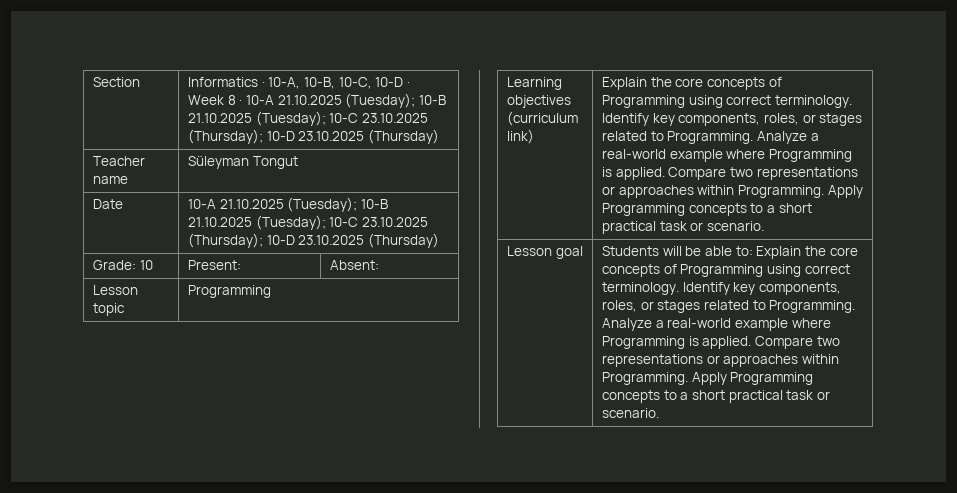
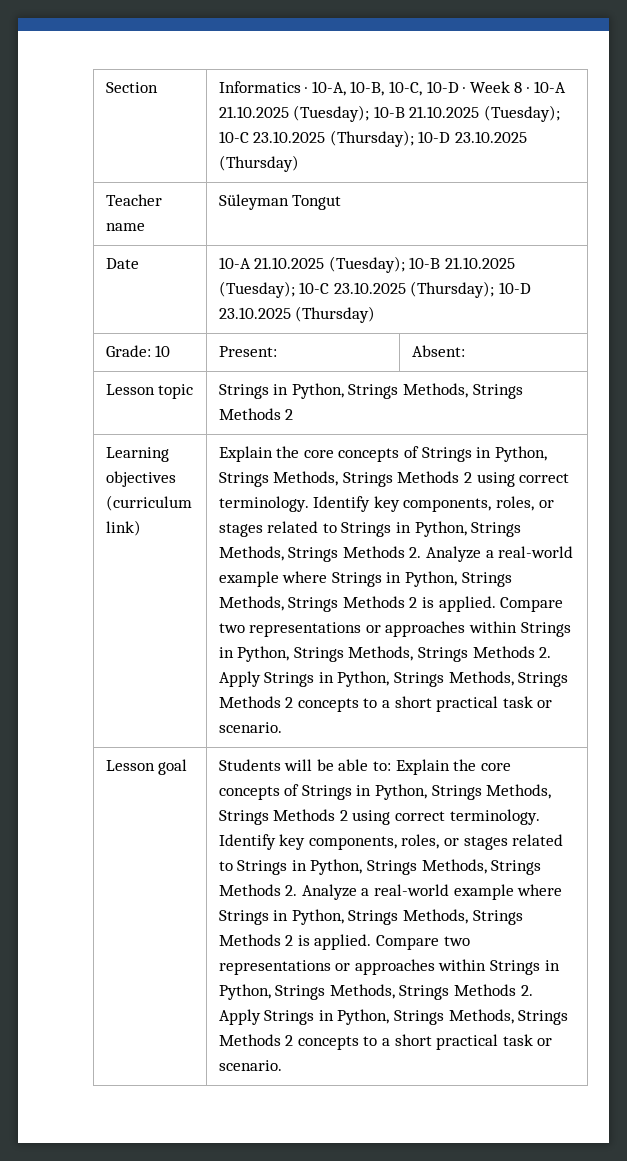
[187,285,271,298] Programming -> [218,383,523,399] [218,408,294,420] Strings in Python, Strings Methods, Strings Methods 2
[601,95,685,108] Programming -> [421,446,547,462] [218,471,473,487] Strings in Python, Strings Methods, Strings Methods 2
[667,131,819,144] [601,149,852,162] [601,167,858,180] [601,185,863,198] [601,203,685,216] Programming. Analyze a real-world example where Programming is applied. Compare two representations or approaches within Programming. Apply Programming -> [341,521,522,537] [218,546,574,562] [218,571,512,587] [218,596,564,612] [218,621,571,637] [218,646,552,662] [218,671,569,687] [218,696,294,708] Strings in Python, Strings Methods, Strings Methods 2. Analyze a real-world example where Strings in Python, Strings Methods, Strings Methods 2 is applied. Compare two representations or approaches within Strings in Python, Strings Methods, Strings Methods 2. Apply Strings in Python, Strings Methods, Strings Methods 2
[680,264,764,277] Programming -> [301,784,552,800] [218,809,348,825] Strings in Python, Strings Methods, Strings Methods 2
[769,300,856,313] [601,318,831,331] [601,336,840,349] [601,354,839,367] [601,372,814,385] Programming. Analyze a real-world example where Programming is applied. Compare two representations or approaches within Programming. Apply Programming -> [237,859,542,875] [218,884,563,900] [218,909,523,925] [218,934,470,950] [218,959,560,975] [218,984,533,1000] [218,1009,569,1025] [218,1034,294,1046] Strings in Python, Strings Methods, Strings Methods 2. Analyze a real-world example where Strings in Python, Strings Methods, Strings Methods 2 is applied. Compare two representations or approaches within Strings in Python, Strings Methods, Strings Methods 2. Apply Strings in Python, Strings Methods, Strings Methods 2

